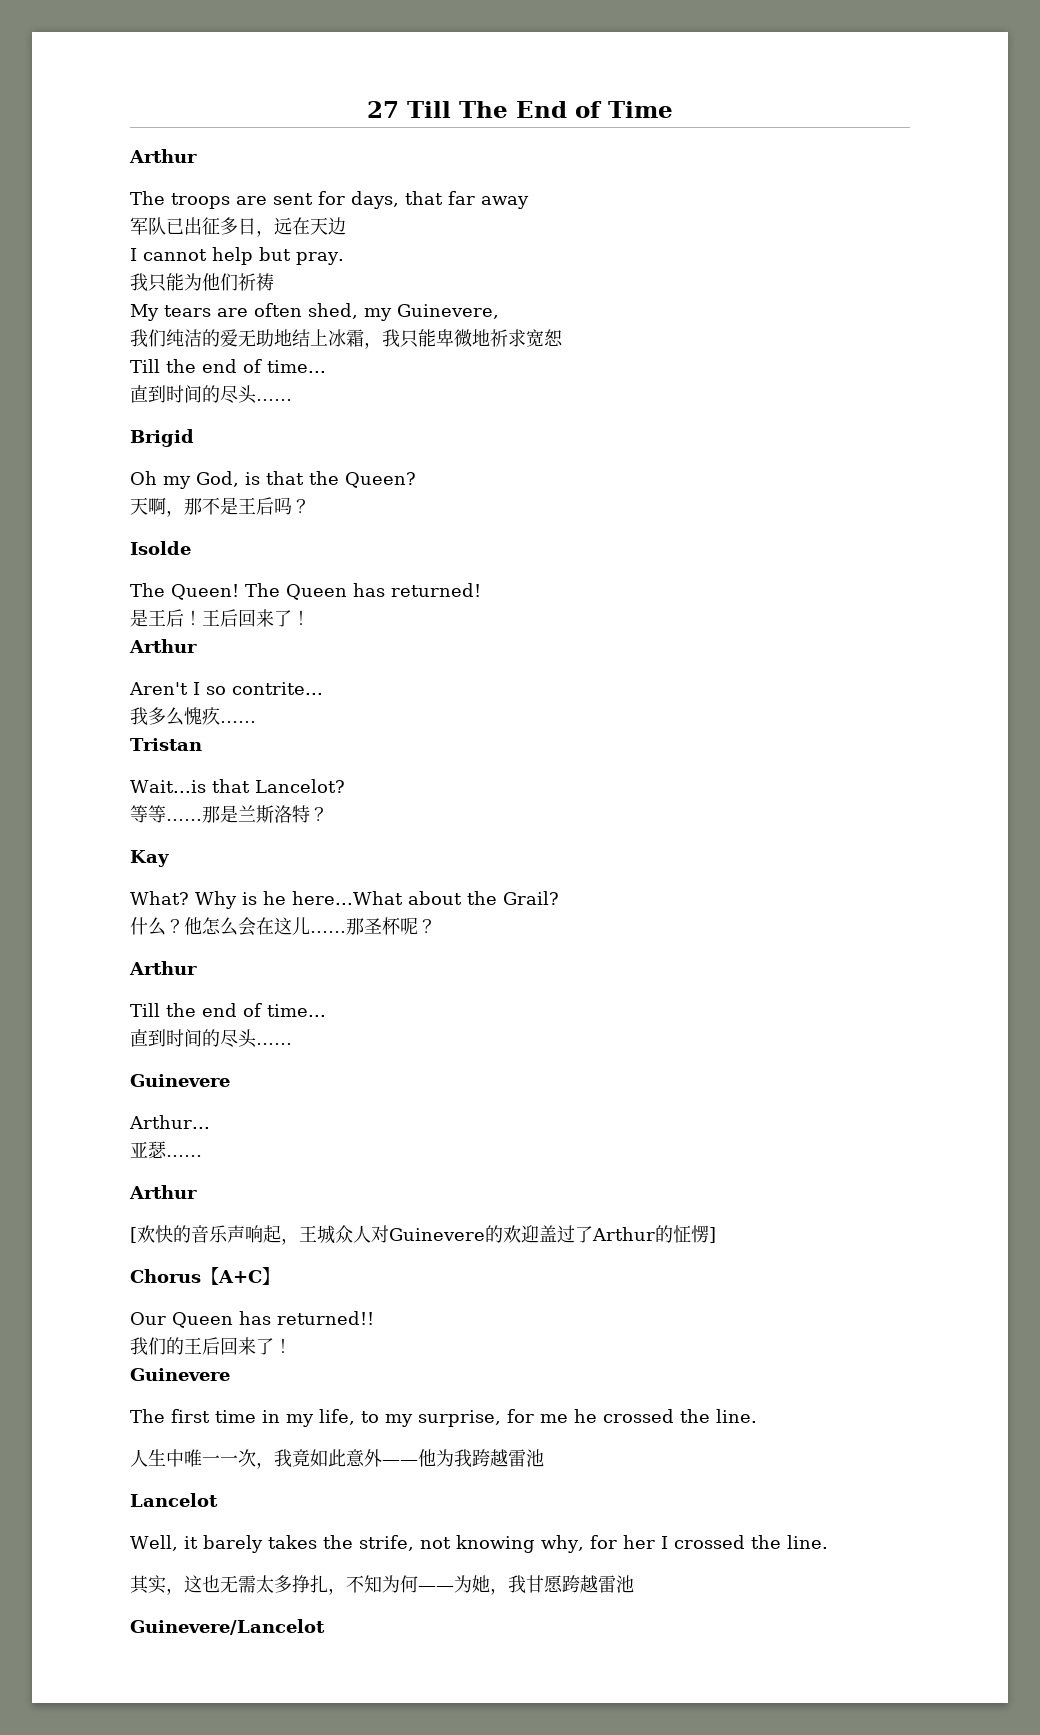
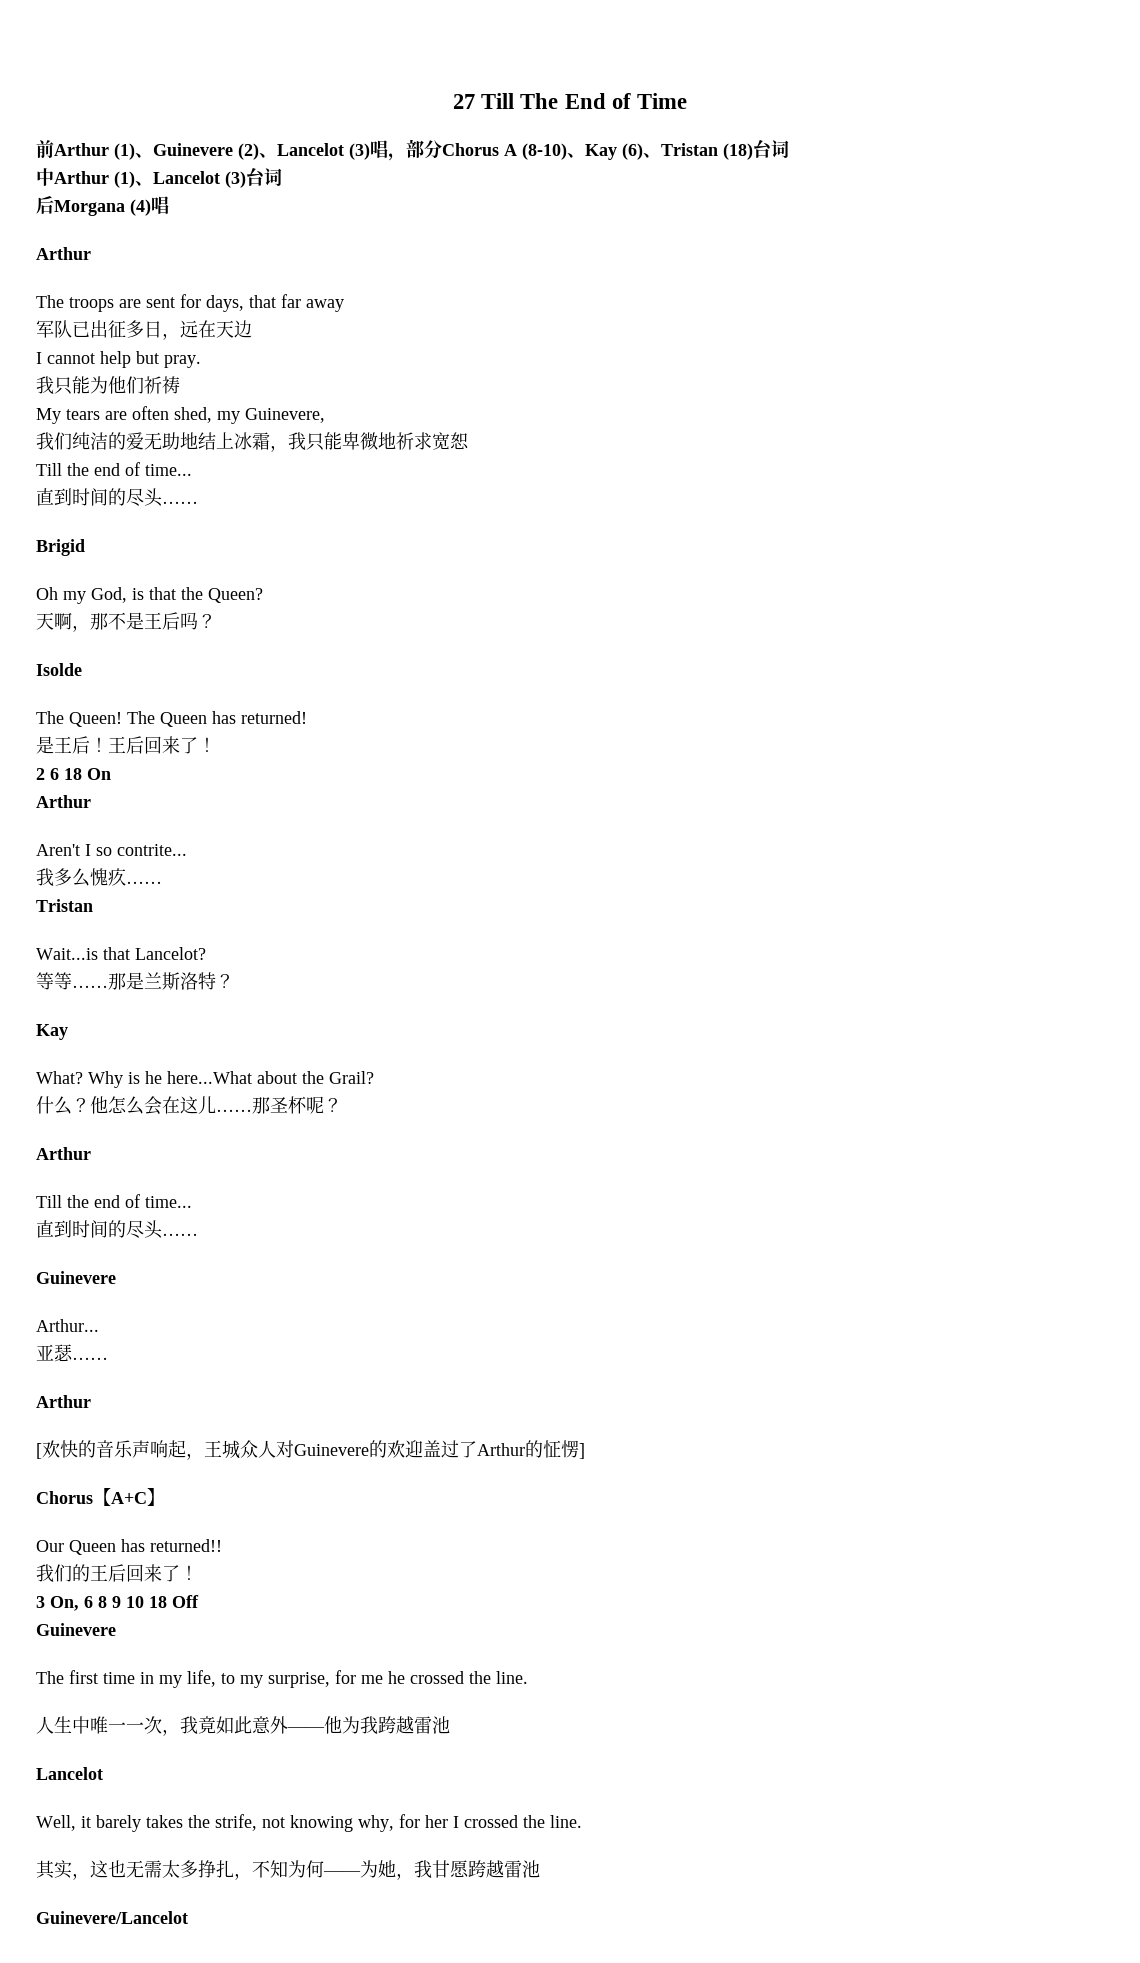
(673, 109) none -> [36,139,789,161] [36,167,282,188] [36,196,169,216] // 前Arthur (1)、Guinevere (2)、Lancelot (3)唱，部分Chorus A (8-10)、Kay (6)、Tristan (18)台词 // 中Arthur (1)、Lancelot (3)台词 // 后Morgana (4)唱
(310, 617) none -> [36,768,111,780] // 2 6 18 On
(292, 1345) none -> [36,1595,199,1611] // 3 On, 6 8 9 10 18 Off

